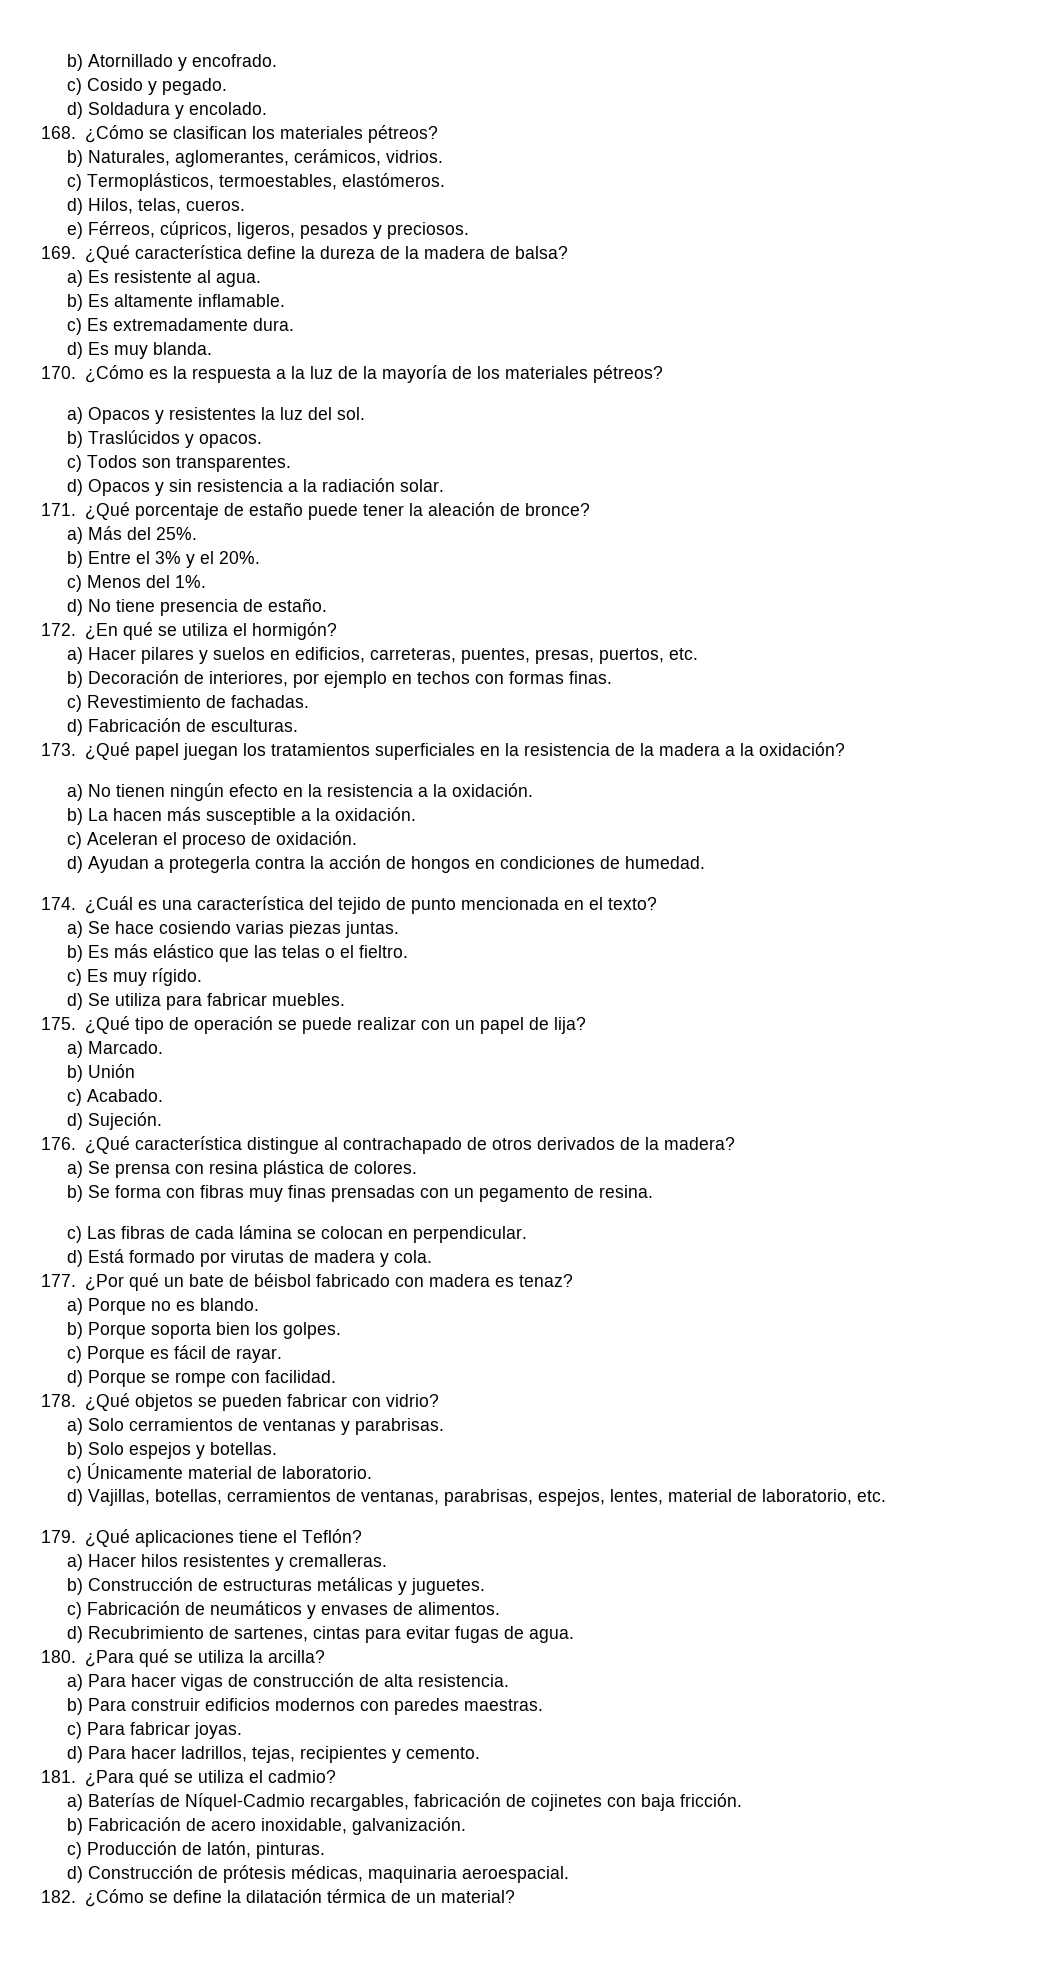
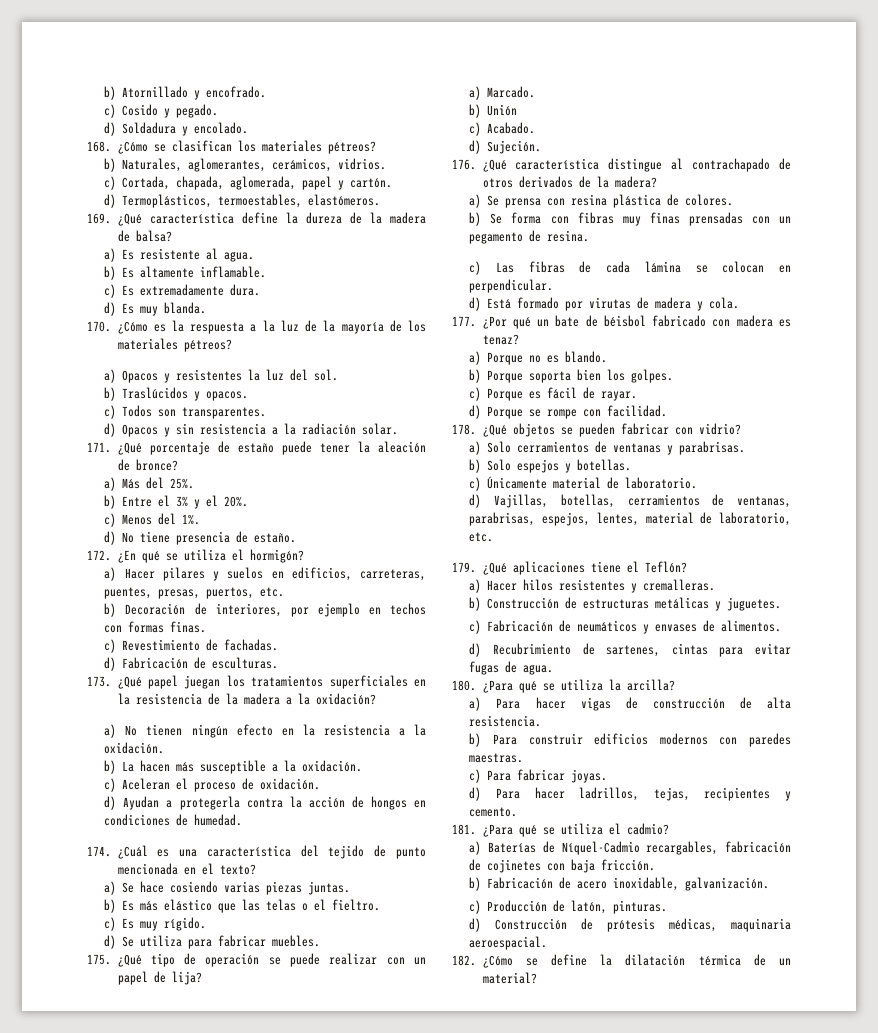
[87,173,446,191] [67,198,246,215] [67,221,470,239] Termoplásticos, termoestables, elastómeros. // d) Hilos, telas, cueros. // e) Férreos, cúpricos, ligeros, pesados y preciosos. -> [122,176,393,190] [104,194,381,208] Cortada, chapada, aglomerada, papel y cartón. // d) Termoplásticos, termoestables, elastómeros.

